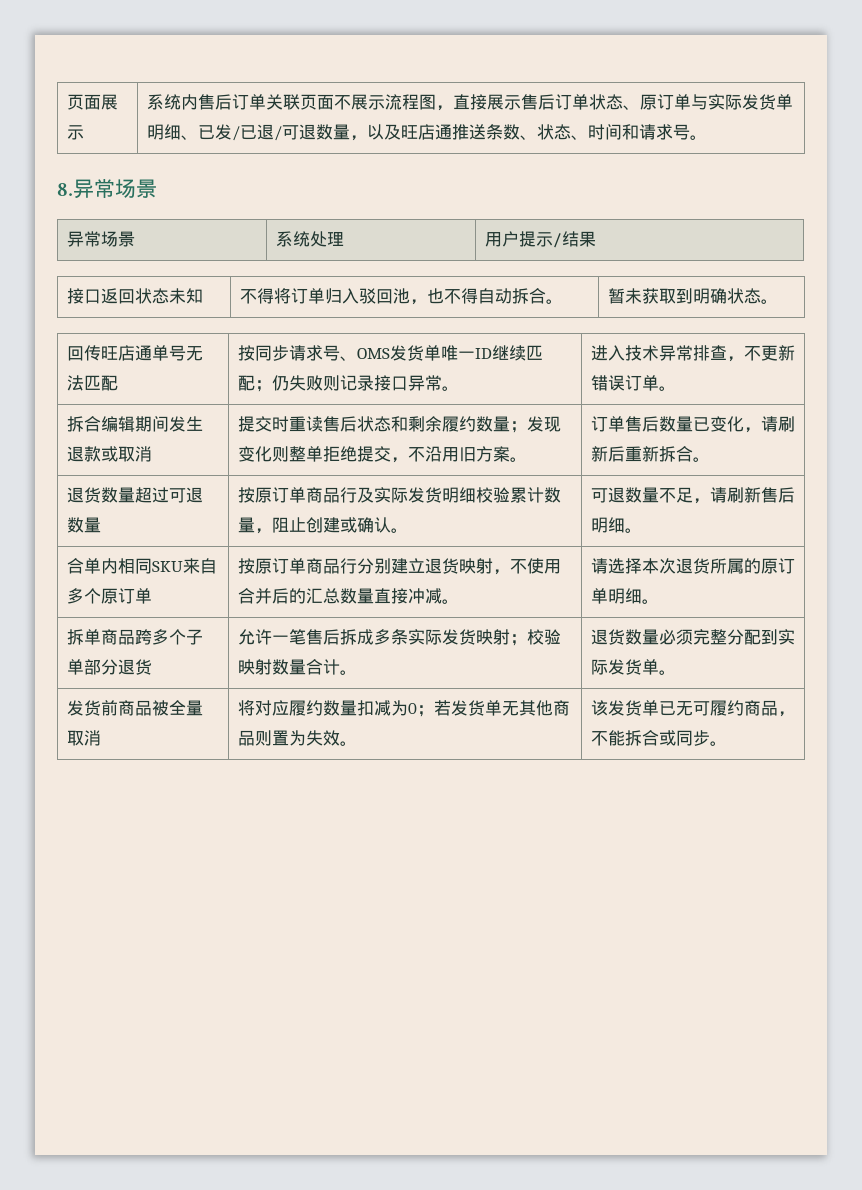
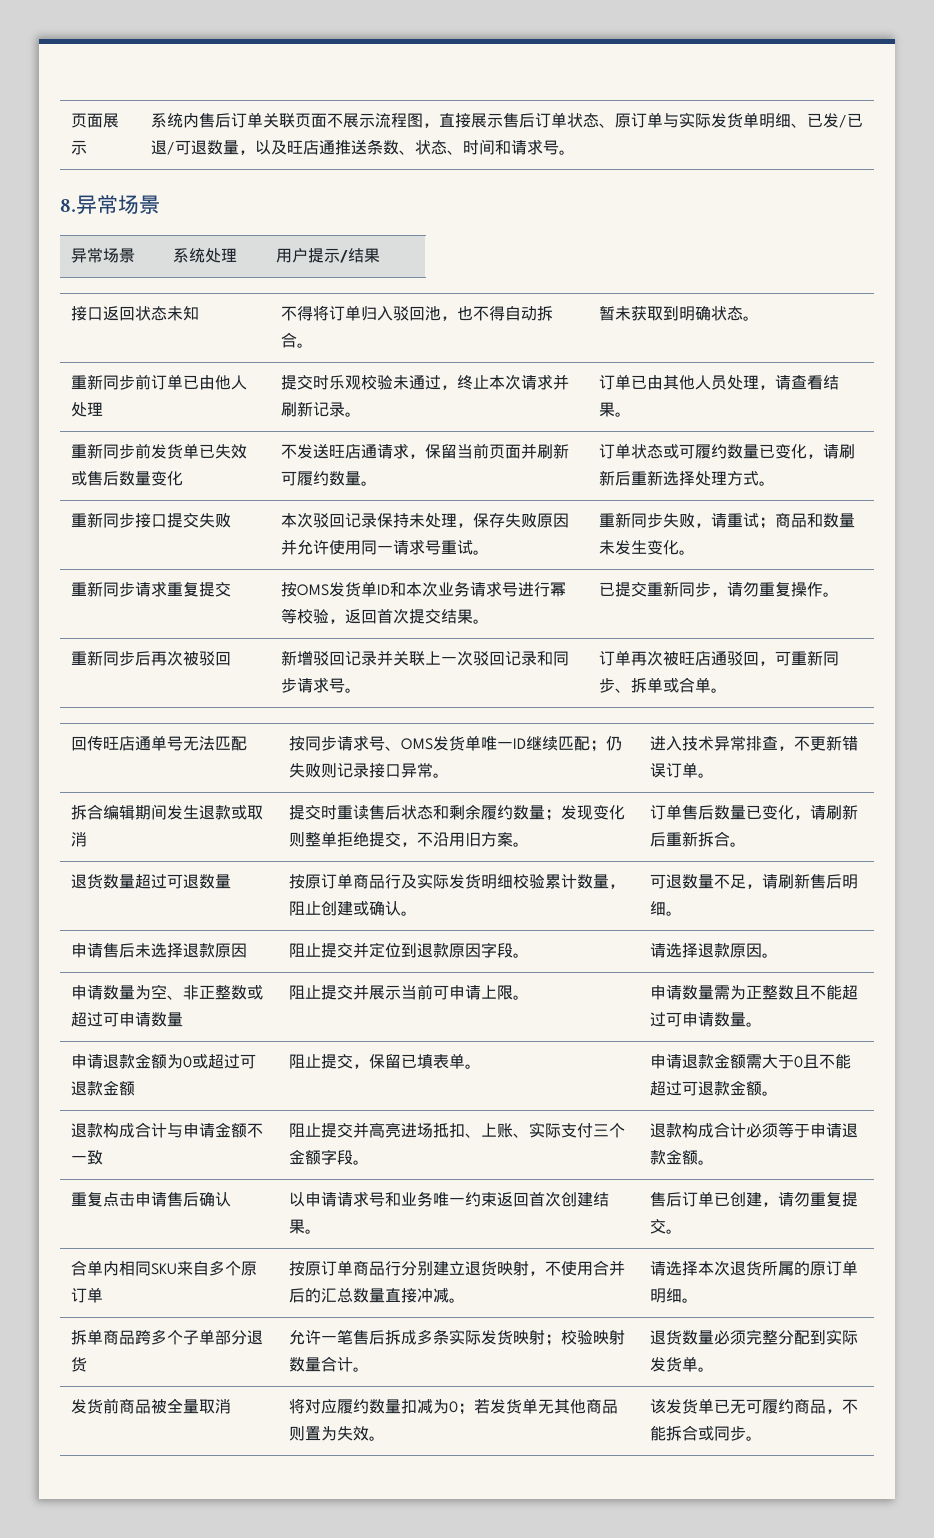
(778, 301) none -> [70,374,247,390] [70,402,103,417] [280,374,569,390] [280,401,361,417] [598,374,839,390] [598,402,631,417] [70,443,247,459] [70,470,183,486] [280,443,569,459] [280,471,377,486] [598,443,855,459] [598,470,775,486] [70,512,231,528] [280,512,569,528] [280,539,489,555] [598,512,855,529] [598,540,695,555] [70,581,231,597] [280,581,566,597] [280,608,489,624] [598,581,839,597] [70,650,231,666] [280,650,569,666] [280,677,361,693] [598,650,839,666] [598,677,727,693] // 重新同步前订单已由他人处理 | 提交时乐观校验未通过，终止本次请求并刷新记录。 | 订单已由其他人员处理，请查看结果。 // 重新同步前发货单已失效或售后数量变化 | 不发送旺店通请求，保留当前页面并刷新可履约数量。 | 订单状态或可履约数量已变化，请刷新后重新选择处理方式。 // 重新同步接口提交失败 | 本次驳回记录保持未处理，保存失败原因并允许使用同一请求号重试。 | 重新同步失败，请重试；商品和数量未发生变化。 // 重新同步请求重复提交 | 按OMS发货单ID和本次业务请求号进行幂等校验，返回首次提交结果。 | 已提交重新同步，请勿重复操作。 // 重新同步后再次被驳回 | 新增驳回记录并关联上一次驳回记录和同步请求号。 | 订单再次被旺店通驳回，可重新同步、拆单或合单。
(642, 530) none -> [70,942,247,958] [288,942,529,958] [649,943,778,958] [70,984,263,1000] [70,1012,183,1027] [288,984,529,1000] [649,985,858,1000] [649,1012,762,1027] [70,1054,256,1069] [70,1081,135,1096] [288,1053,481,1069] [649,1054,851,1069] [649,1081,778,1096] [70,1122,263,1138] [70,1150,103,1165] [288,1122,625,1138] [288,1149,369,1165] [649,1122,858,1138] [649,1150,714,1165] [70,1191,231,1207] [288,1191,609,1207] [288,1219,321,1234] [649,1191,858,1207] [649,1219,682,1234] // 申请售后未选择退款原因 | 阻止提交并定位到退款原因字段。 | 请选择退款原因。 // 申请数量为空、非正整数或超过可申请数量 | 阻止提交并展示当前可申请上限。 | 申请数量需为正整数且不能超过可申请数量。 // 申请退款金额为0或超过可退款金额 | 阻止提交，保留已填表单。 | 申请退款金额需大于0且不能超过可退款金额。 // 退款构成合计与申请金额不一致 | 阻止提交并高亮进场抵扣、上账、实际支付三个金额字段。 | 退款构成合计必须等于申请退款金额。 // 重复点击申请售后确认 | 以申请请求号和业务唯一约束返回首次创建结果。 | 售后订单已创建，请勿重复提交。

